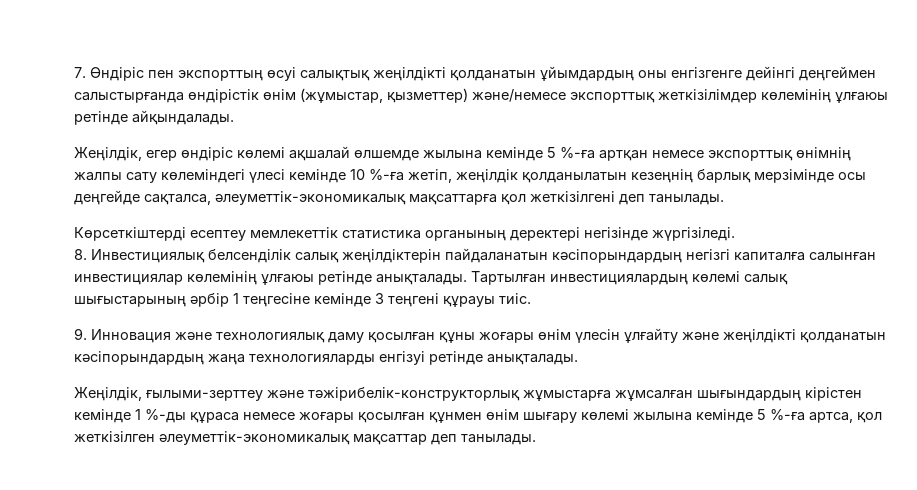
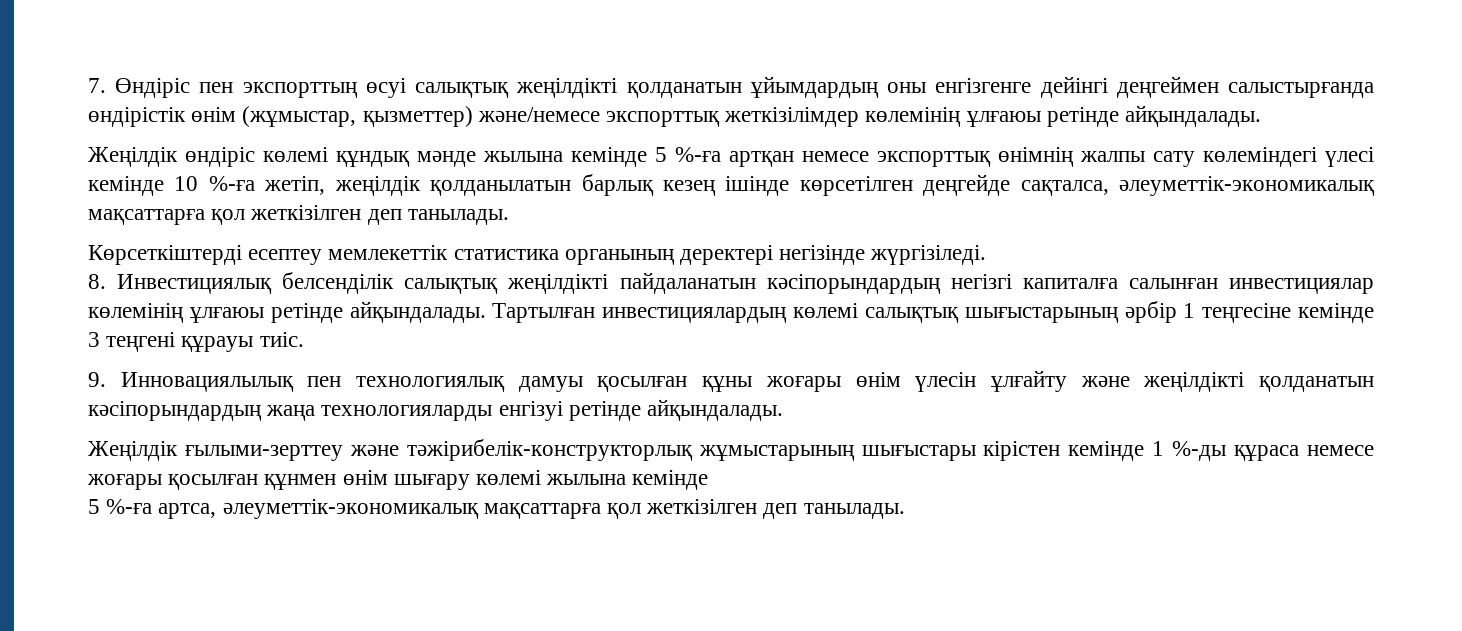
[74,146,419,161] Жеңілдік, егер өндіріс көлемі ақшалай өлшемде -> [88,147,476,167] Жеңілдік өндіріс көлемі құндық мәнде
[631,169,866,183] кезеңнің барлық мерзімінде осы -> [581,174,913,196] барлық кезең ішінде көрсетілген
[530,191,615,202] жеткізілгені -> [250,205,362,220] жеткізілген
[295,249,441,263] салық жеңілдіктерін -> [404,274,609,294] салықтық жеңілдікті
[376,274,467,285] анықталады. -> [349,301,486,323] айқындалады.
[744,274,788,285] салық -> [864,307,959,323] салықтық
[91,329,364,343] Инновация және технологиялық даму -> [120,372,583,392] Инновациялылық пен технологиялық дамуы
[487,354,578,365] [74,387,142,401] анықталады. // Жеңілдік, -> [647,399,784,421] [88,441,178,461] айқындалады. // Жеңілдік
[523,390,801,401] жұмыстарға жұмсалған шығындардың -> [698,445,976,461] жұмыстарының шығыстары
(753, 416) none -> (709, 480) //
[857,412,882,423] [74,431,427,445] қол жеткізілген әлеуметтік-экономикалық мақсаттар -> [222,499,758,519] әлеуметтік-экономикалық мақсаттарға қол жеткізілген

